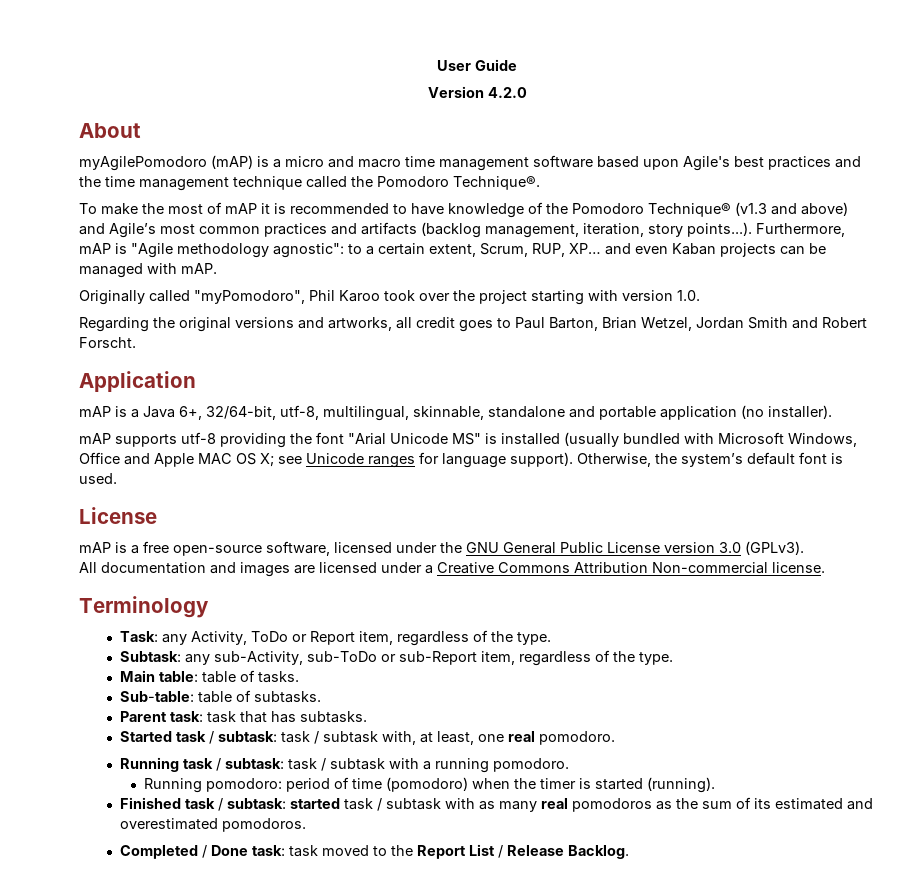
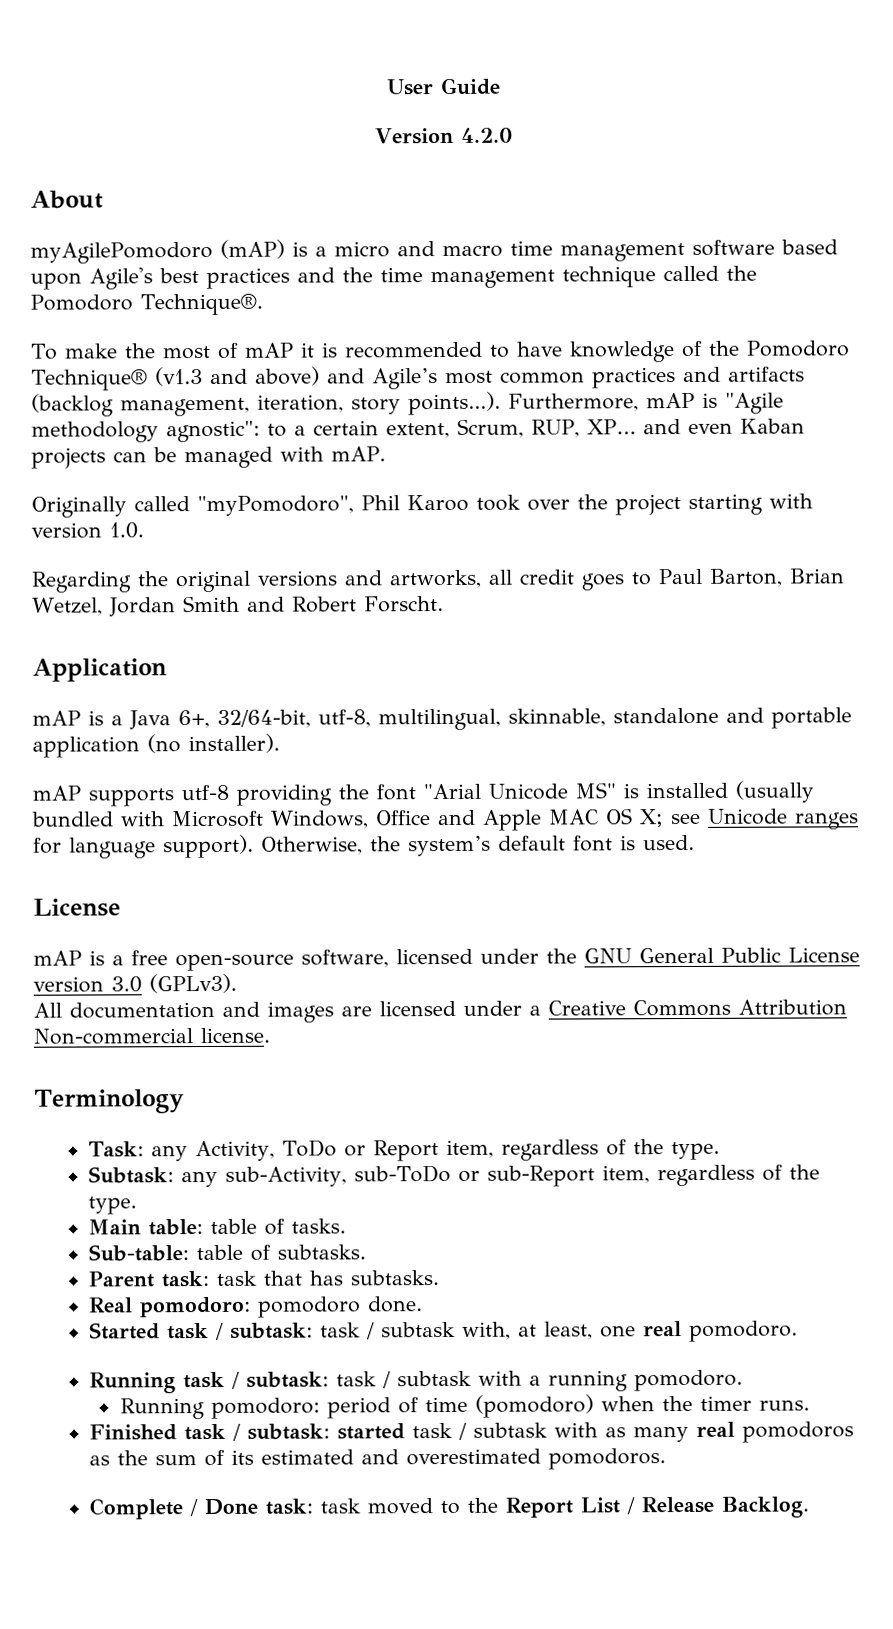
(367, 717) none -> [89,1296,424,1318] // Real pomodoro: pomodoro done.
[579,777,716,793] is started (running). -> [758,1399,810,1411] runs.
[119,845,198,859] Completed -> [89,1498,184,1520] Complete

